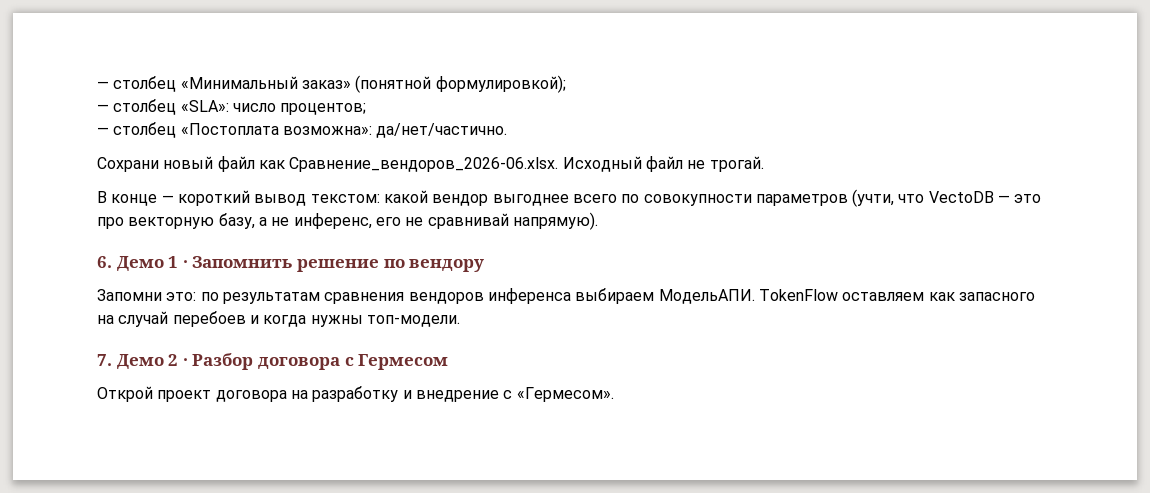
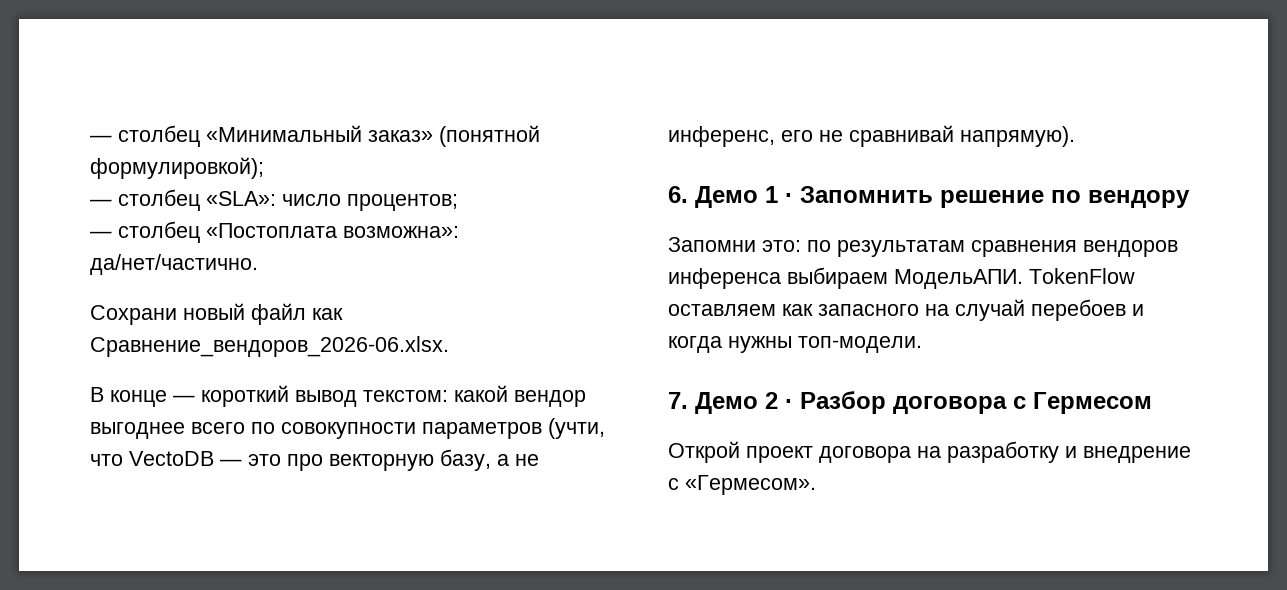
[562,156,764,172] Исходный файл не трогай. -> (449, 346) none

